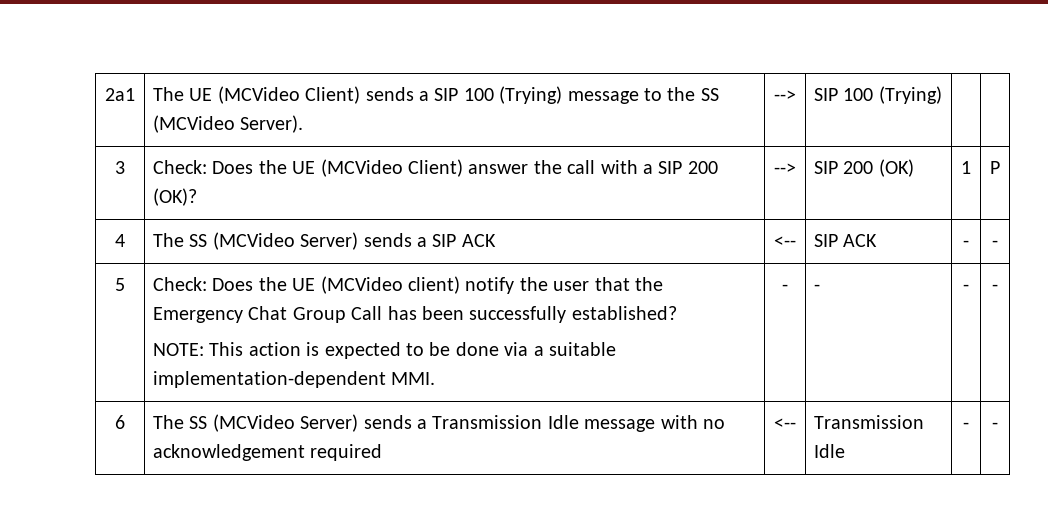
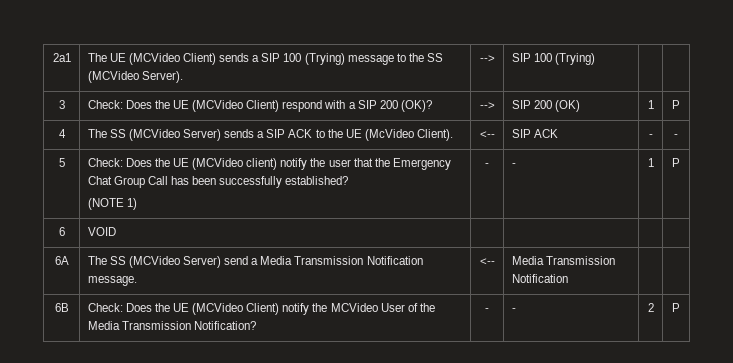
[468,160,596,174] answer the call -> [282,100,323,112] respond
(496, 240) none -> [315,129,453,141] to the UE (McVideo Client).
[153,342,617,359] [153,371,436,388] [782,284,788,291] [814,284,821,291] [963,284,969,291] [992,284,998,291] NOTE: This action is expected to be done via a suitable implementation-dependent MMI. | - | - | - | - -> [87,198,137,210] [485,163,489,167] [511,163,516,167] [647,158,654,167] [672,158,680,167] (NOTE 1) | - | - | 1 | P
[153,414,726,432] [153,444,383,461] [774,418,796,429] [814,415,925,429] [814,444,846,458] [963,422,969,429] [992,422,998,429] | The SS (MCVideo Server) sends a Transmission Idle message with no acknowledgement required | <-- | Transmission Idle | - | - -> [87,227,116,236] [54,256,69,265] [87,256,423,268] [87,276,137,286] [479,258,495,265] [511,256,615,265] [511,274,568,283] [54,303,69,312] [87,303,435,315] [87,321,256,330] [485,308,489,312] [511,308,516,312] [647,303,654,312] [672,303,680,312] | VOID | | | | // 6A | The SS (MCVideo Server) send a Media Transmission Notification message. | <-- | Media Transmission Notification | | // 6B | Check: Does the UE (MCVideo Client) notify the MCVideo User of the Media Transmission Notification? | - | - | 2 | P

